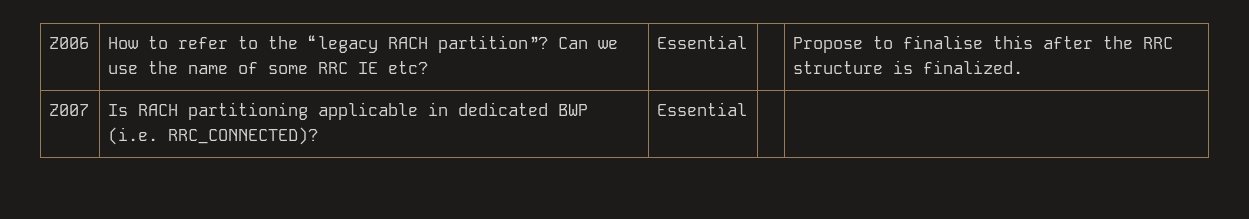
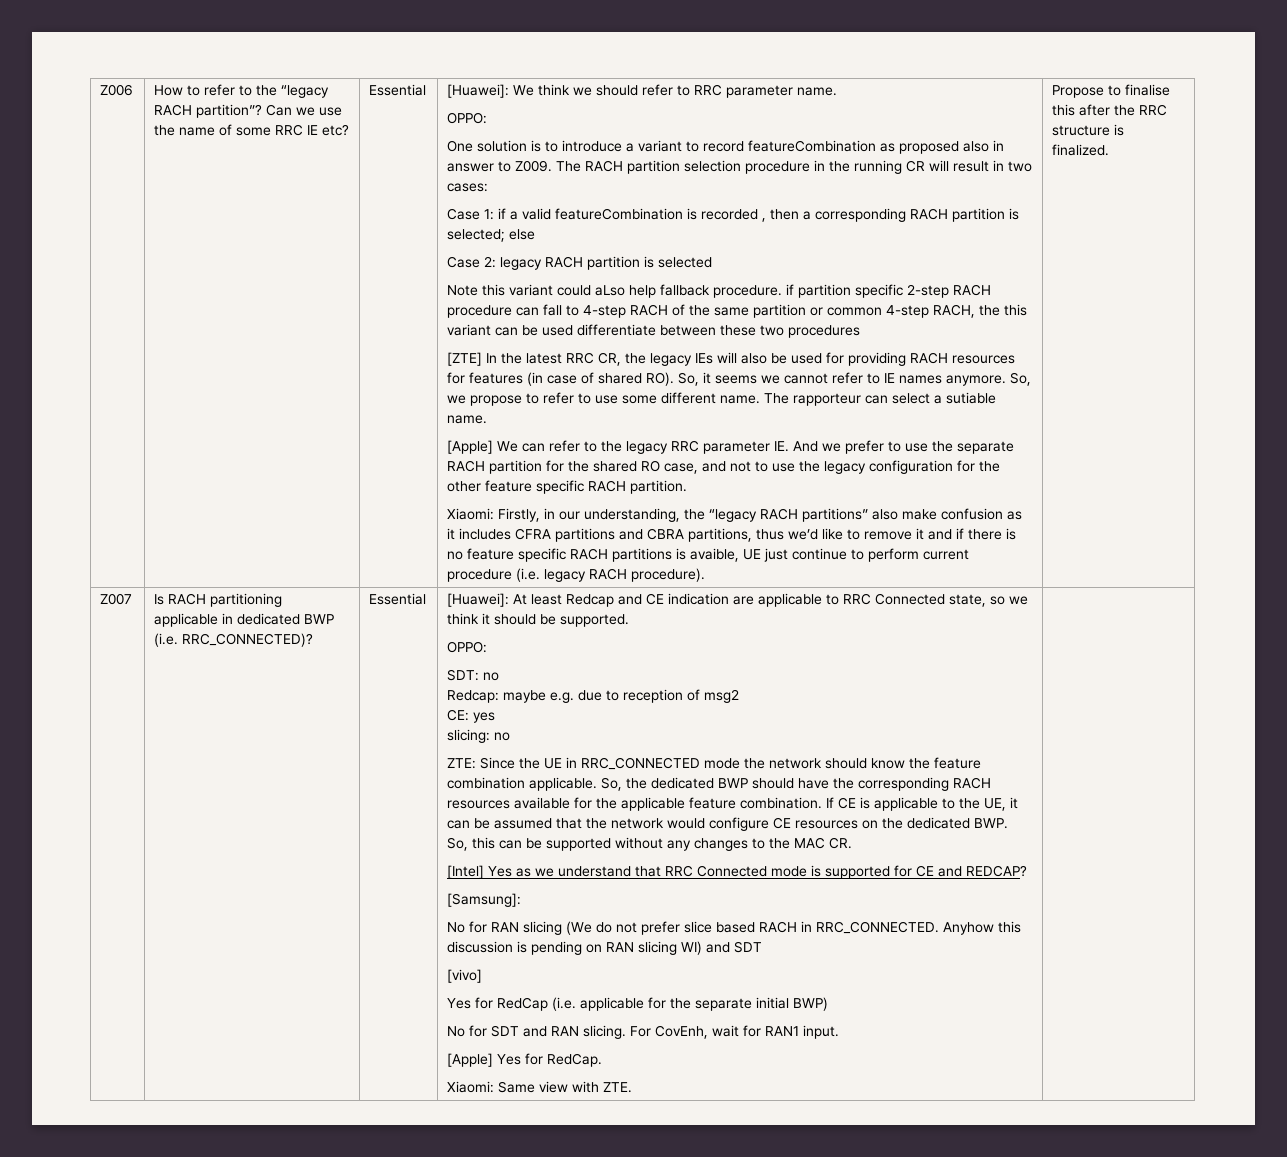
(748, 42) none -> [447,84,838,98] [447,112,488,124] [447,140,1005,154] [447,160,1033,174] [447,183,489,192] [447,208,1020,222] [447,229,536,242] [447,256,713,270] [447,284,992,298] [447,304,1028,318] [447,324,861,338] [447,352,1016,366] [447,372,1032,386] [447,392,997,406] [447,415,488,424] [447,440,1015,454] [447,460,1001,474] [447,480,688,494] [447,508,1023,522] [447,528,1017,542] [447,548,970,562] [447,568,706,582] [Huawei]: We think we should refer to RRC parameter name. // OPPO: // One solution is to introduce a variant to record featureCombination as proposed also in answer to Z009. The RACH partition selection procedure in the running CR will result in two cases: // Case 1: if a valid featureCombination is recorded , then a corresponding RACH partition is selected; else // Case 2: legacy RACH partition is selected // Note this variant could aLso help fallback procedure. if partition specific 2-step RACH procedure can fall to 4-step RACH of the same partition or common 4-step RACH, the this variant can be used differentiate between these two procedures // [ZTE] In the latest RRC CR, the legacy IEs will also be used for providing RACH resources for features (in case of shared RO). So, it seems we cannot refer to IE names anymore. So, we propose to refer to use some different name. The rapporteur can select a sutiable name. // [Apple] We can refer to the legacy RRC parameter IE. And we prefer to use the separate RACH partition for the shared RO case, and not to use the legacy configuration for the other feature specific RACH partition. // Xiaomi: Firstly, in our understanding, the “legacy RACH partitions” also make confusion as it includes CFRA partitions and CBRA partitions, thus we’d like to remove it and if there is no feature specific RACH partitions is avaible, UE just continue to perform current procedure (i.e. legacy RACH procedure).
(748, 109) none -> [447,593,1029,607] [447,613,630,627] [447,641,488,653] [447,669,500,681] [447,689,740,703] [447,709,496,723] [447,729,511,743] [447,757,982,770] [447,777,992,791] [447,797,1019,811] [447,817,1009,831] [447,837,853,851] [447,865,1028,879] [447,893,522,907] [447,921,1022,935] [447,941,763,955] [447,969,483,983] [447,997,829,1011] [447,1025,840,1039] [447,1053,603,1067] [447,1081,633,1093] [Huawei]: At least Redcap and CE indication are applicable to RRC Connected state, so we think it should be supported. // OPPO: // SDT: no // Redcap: maybe e.g. due to reception of msg2 // CE: yes // slicing: no // ZTE: Since the UE in RRC_CONNECTED mode the network should know the feature combination applicable. So, the dedicated BWP should have the corresponding RACH resources available for the applicable feature combination. If CE is applicable to the UE, it can be assumed that the network would configure CE resources on the dedicated BWP. So, this can be supported without any changes to the MAC CR. // [Intel] Yes as we understand that RRC Connected mode is supported for CE and REDCAP? // [Samsung]: // No for RAN slicing (We do not prefer slice based RACH in RRC_CONNECTED. Anyhow this discussion is pending on RAN slicing WI) and SDT // [vivo] // Yes for RedCap (i.e. applicable for the separate initial BWP) // No for SDT and RAN slicing. For CovEnh, wait for RAN1 input. // [Apple] Yes for RedCap. // Xiaomi: Same view with ZTE.

